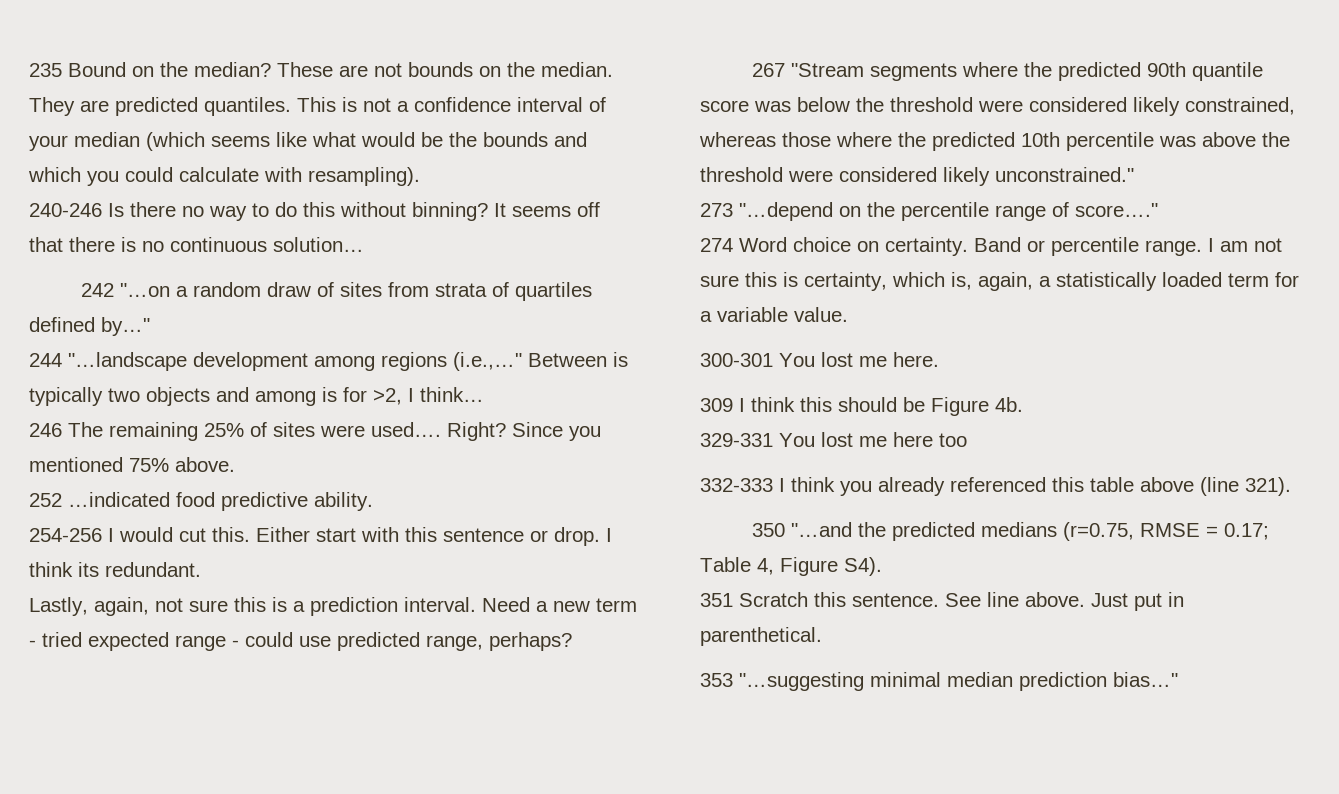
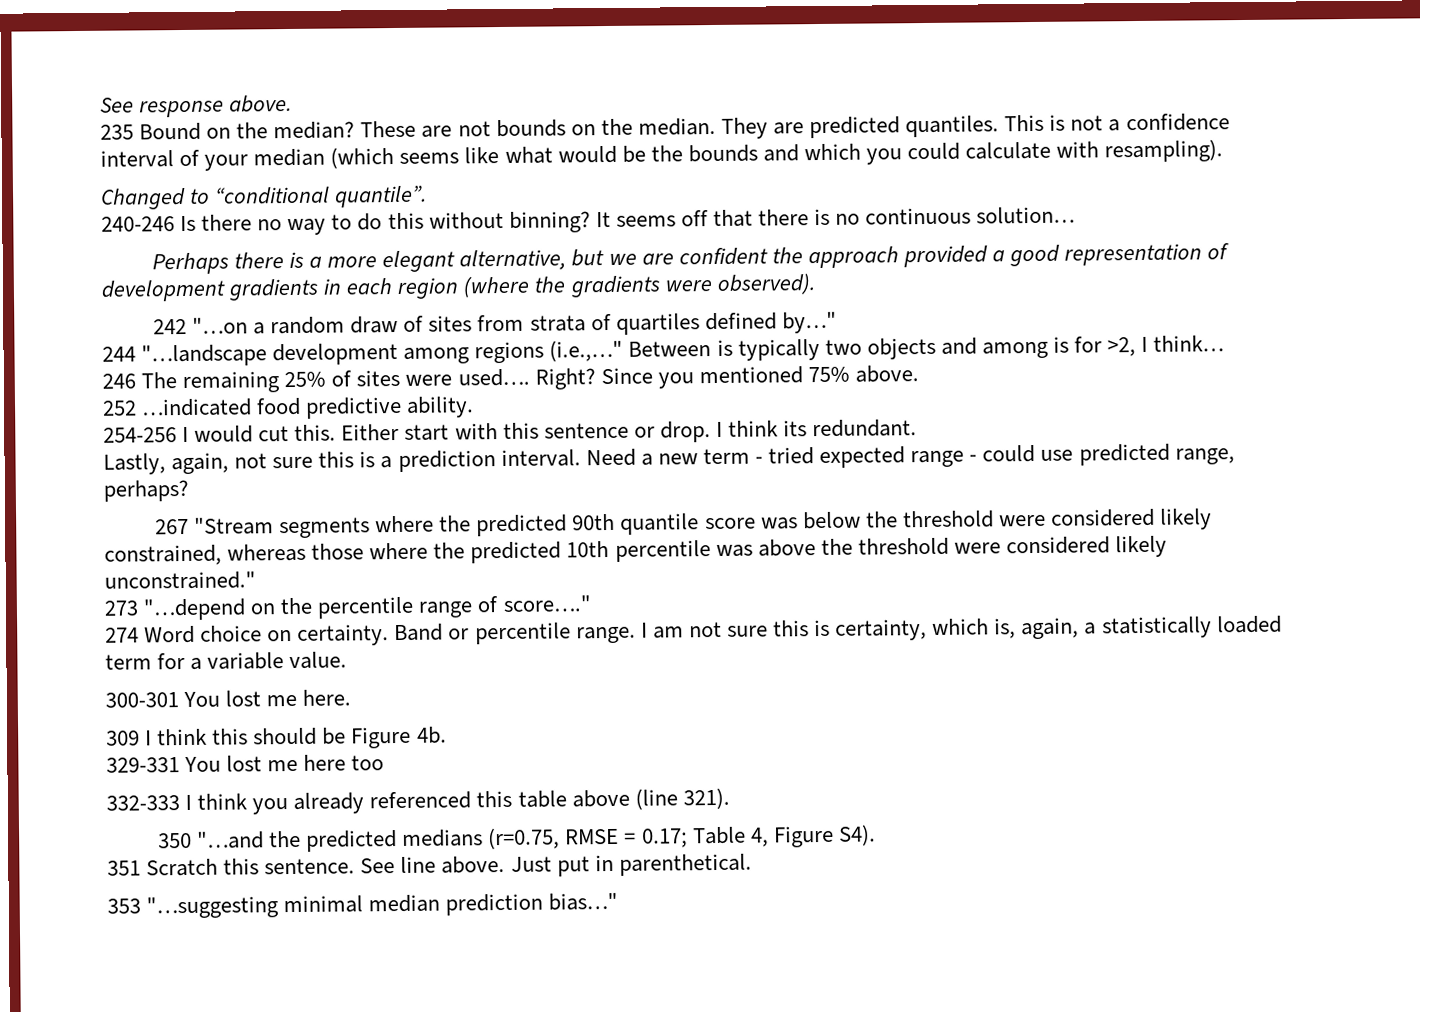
(29, 70) none -> [100,94,293,118] See response above. //
(420, 176) none -> [100,185,428,210] // Changed to “conditional quantile”.
(364, 244) none -> [151,243,1230,275] [101,273,816,302] // Perhaps there is a more elegant alternative, but we are confident the approach provided a good representation of development gradients in each region (where the gradients were observed).

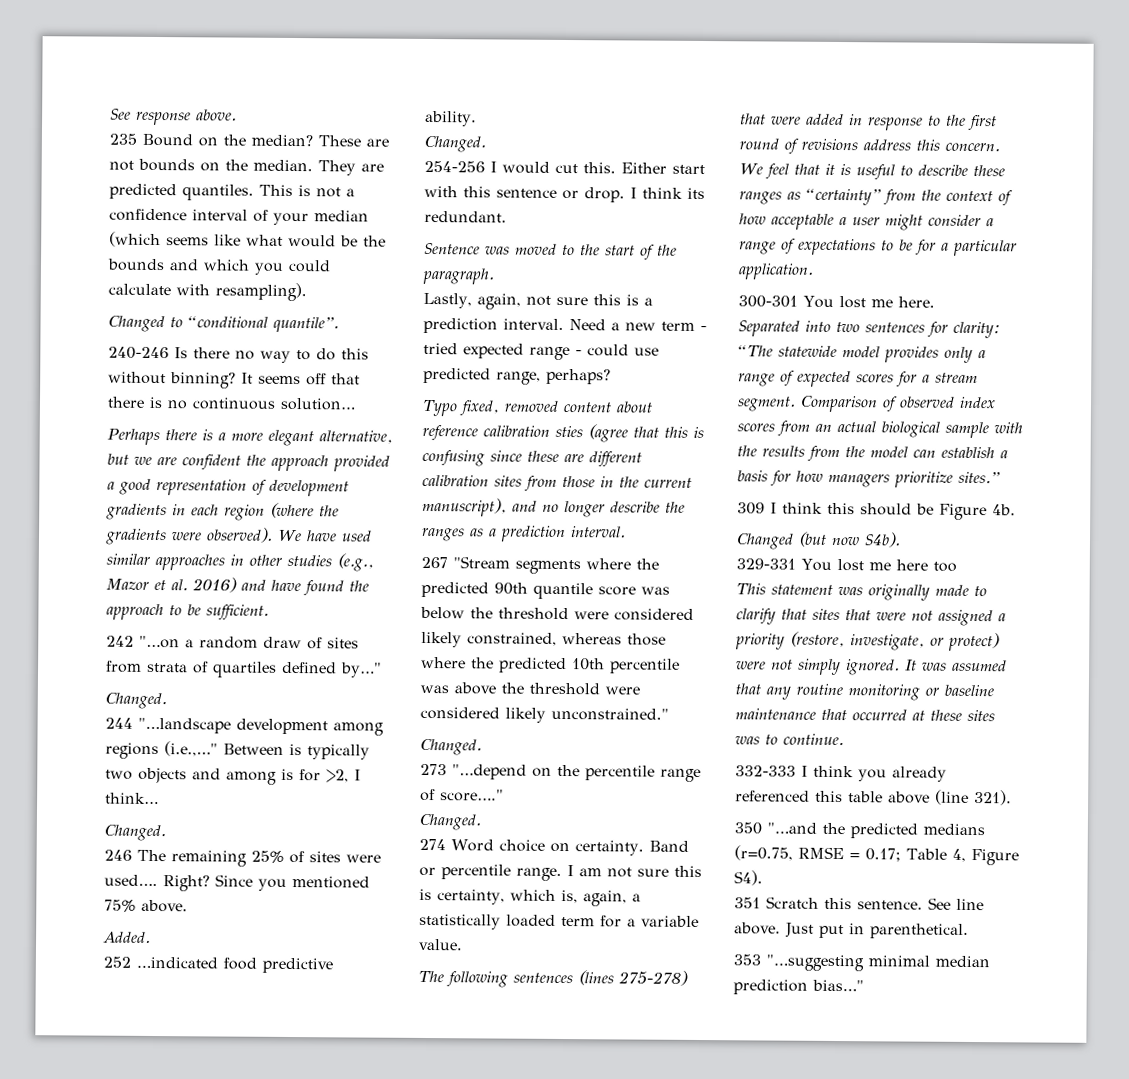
(816, 284) none -> [277,529,372,542] [106,553,374,572] [106,577,369,596] [106,603,269,621] We have used similar approaches in other studies (e.g., Mazor et al. 2016) and have found the approach to be sufficient.
(837, 322) none -> [105,692,167,710] // Changed.
(1225, 343) none -> [104,824,166,842] // Changed.
(919, 374) none -> [103,931,151,943] // Added.
(475, 407) none -> [424,135,486,153] // Changed.
(918, 428) none -> [424,242,677,260] [422,267,494,285] // Sentence was moved to the start of the paragraph.
(189, 490) none -> [422,399,653,417] [422,424,704,443] [422,449,642,467] [422,474,692,491] [422,497,685,518] [421,525,626,543] // Typo fixed, removed content about reference calibration sties (agree that this is confusing since these are different calibration sites from those in the current manuscript), and no longer describe the ranges as a prediction interval.
(256, 580) none -> [420,738,482,756] // Changed.
(591, 604) none -> [419,813,481,831] // Changed.
(348, 660) none -> [418,970,688,988] [740,113,997,131] [739,138,1000,154] [739,163,1005,180] [739,188,1013,206] [739,213,994,231] [739,238,1017,257] [738,263,814,280] // The following sentences (lines 275-278) that were added in response to the first round of revisions address this concern. We feel that it is useful to describe these ranges as “certainty” from the context of how acceptable a user might consider a range of expectations to be for a particular application.
(352, 697) none -> [738,320,1001,339] [738,345,986,363] [738,370,978,388] [737,395,996,413] [737,420,1023,439] [737,445,1008,462] [737,470,1001,488] // Separated into two sentences for clarity: “The statewide model provides only a range of expected scores for a stream segment. Comparison of observed index scores from an actual biological sample with the results from the model can establish a basis for how managers prioritize sites.”
(447, 735) none -> [736,531,901,550] // Changed (but now S4b).
(385, 763) none -> [736,583,987,601] [736,608,1006,627] [735,631,1000,652] [736,658,1007,676] [735,683,994,701] [735,708,995,722] [735,733,844,746] // This statement was originally made to clarify that sites that were not assigned a priority (restore, investigate, or protect) were not simply ignored. It was assumed that any routine monitoring or baseline maintenance that occurred at these sites was to continue.

